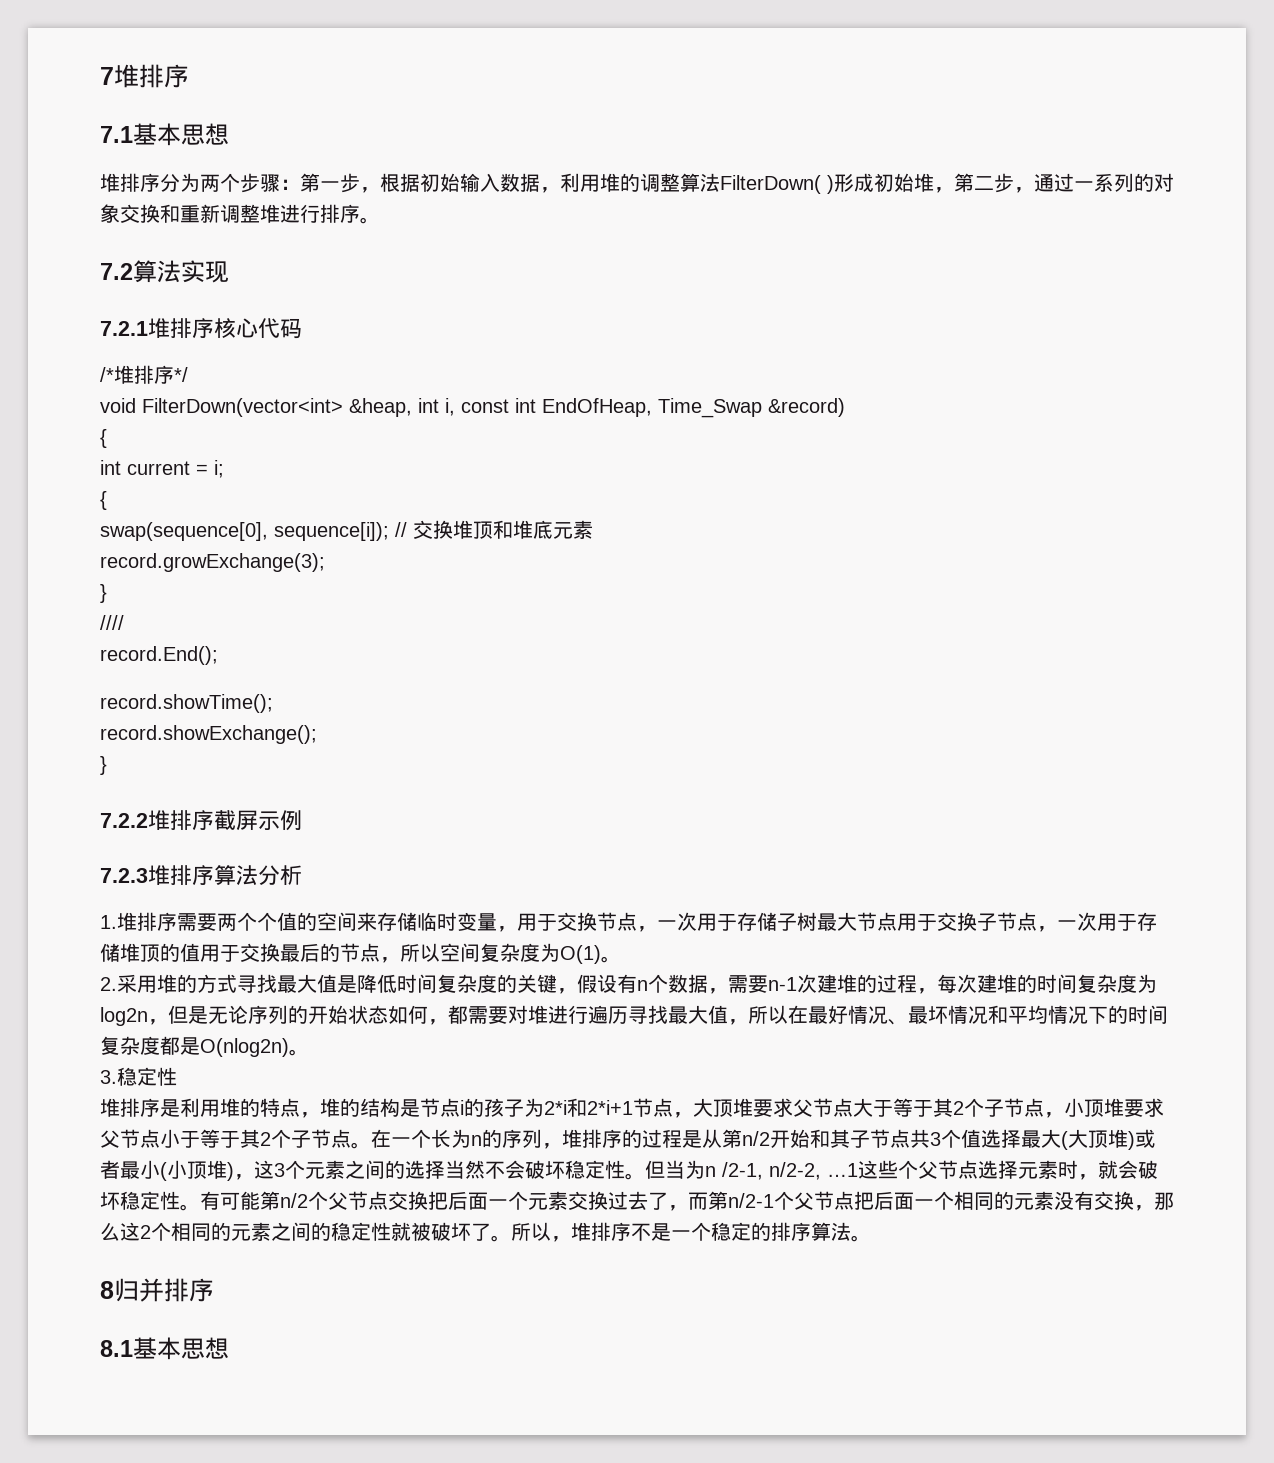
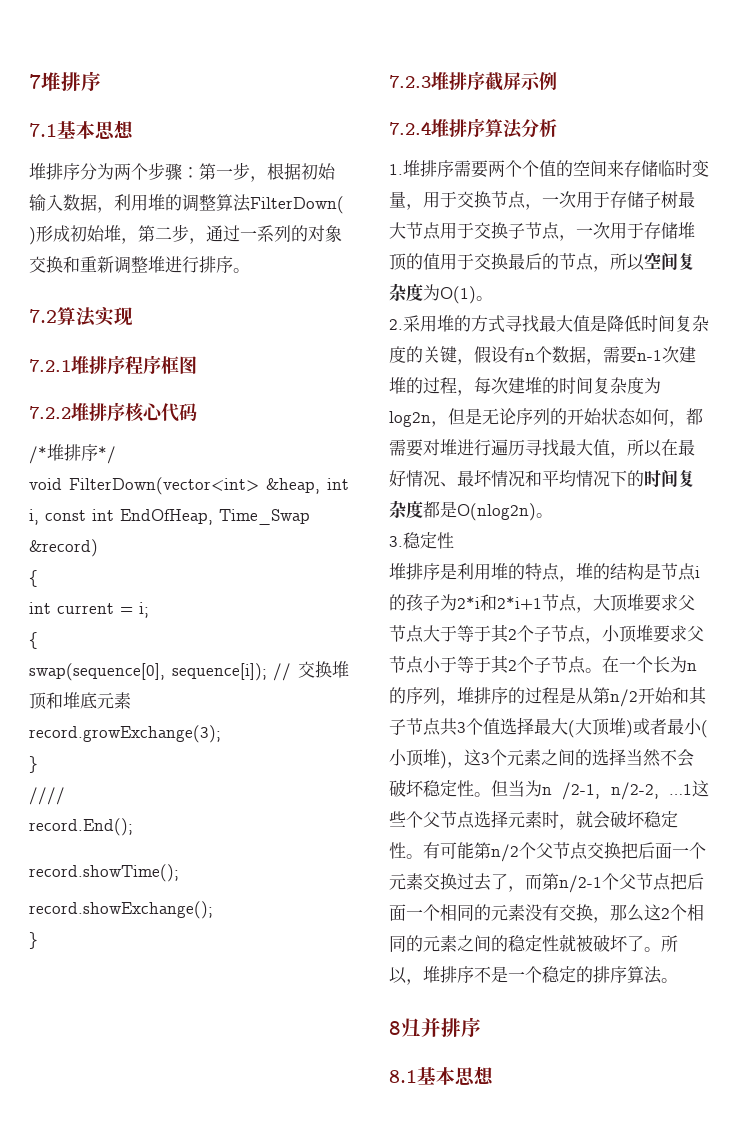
(214, 328) none -> [125,355,197,375] [29,402,125,422] 程序框图 // 7.2.2堆排序
[100,813,148,828] 7.2.2 -> [389,75,431,88] 7.2.3
[100,868,148,883] 7.2.3 -> [389,121,431,135] 7.2.4

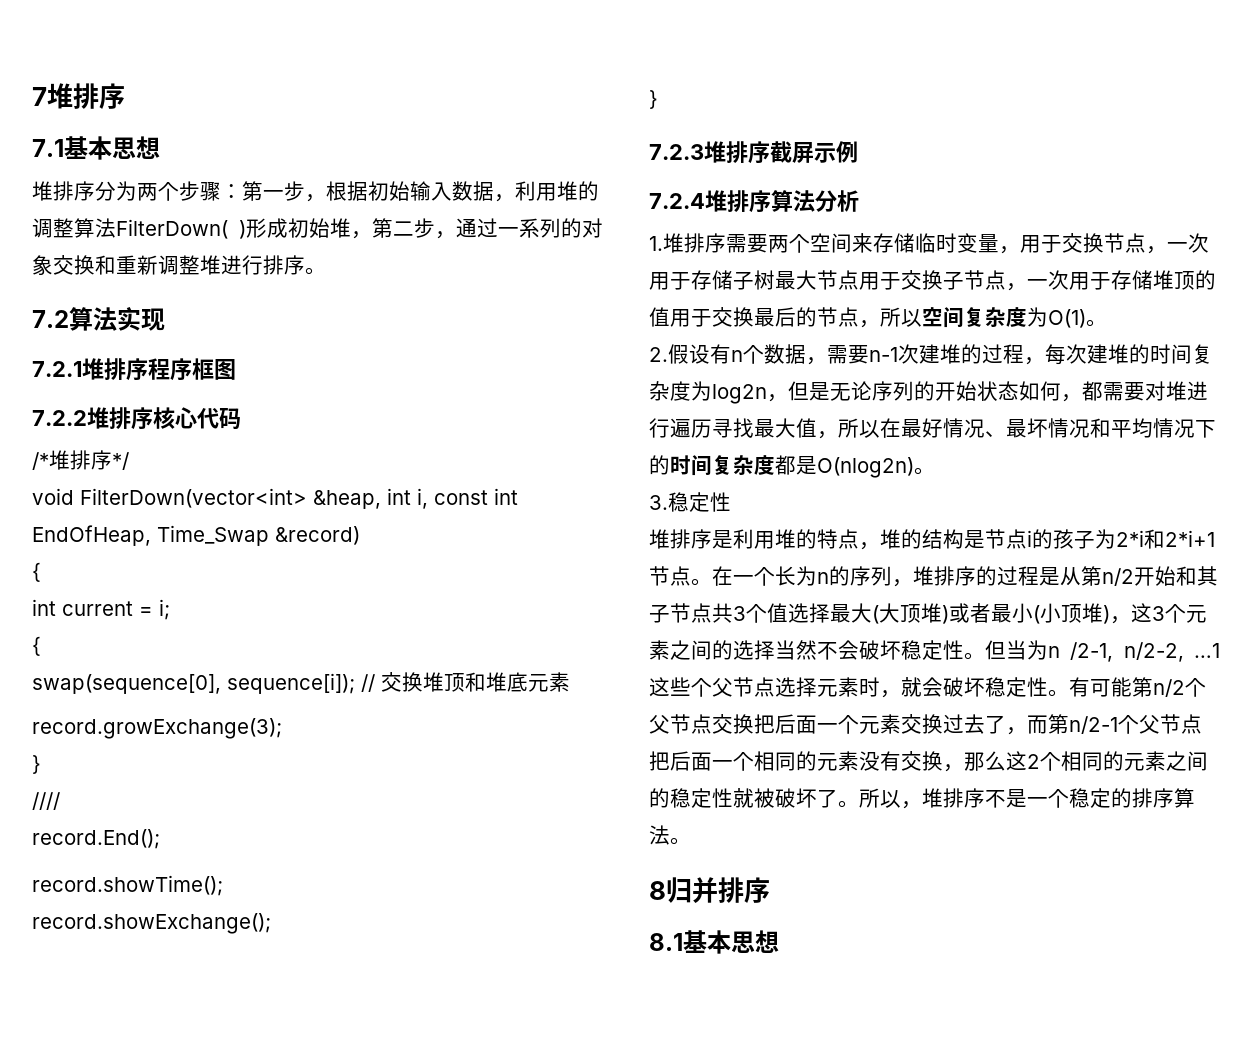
[522,160,573,177] 个值的 -> (810, 243) none
[403,315,709,333] [389,346,474,365] 采用堆的方式寻找最大值是降低时间复杂度的关键， -> (668, 354) none
[576,594,695,613] [389,624,704,644] [389,655,586,674] ，大顶堆要求父节点大于等于其2个子节点，小顶堆要求父节点小于等于其2个子节点 -> (691, 576) none

